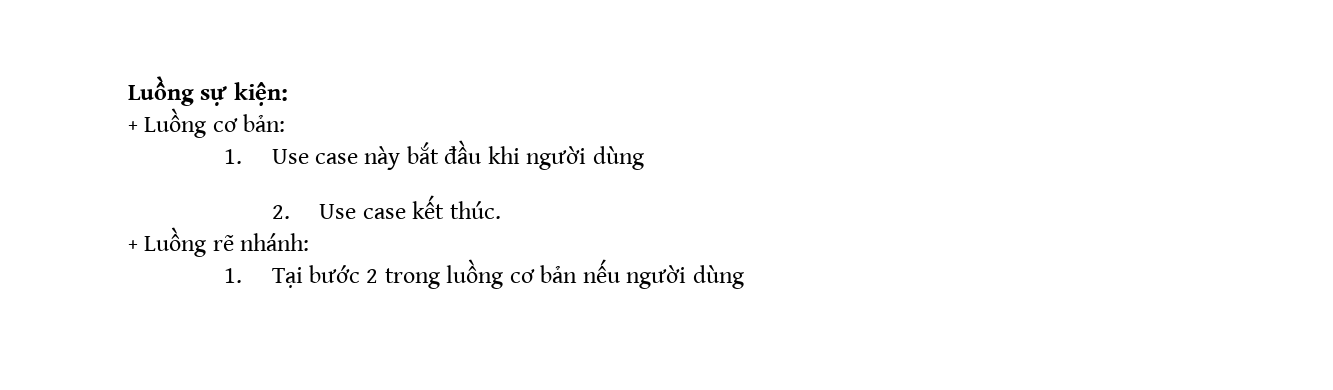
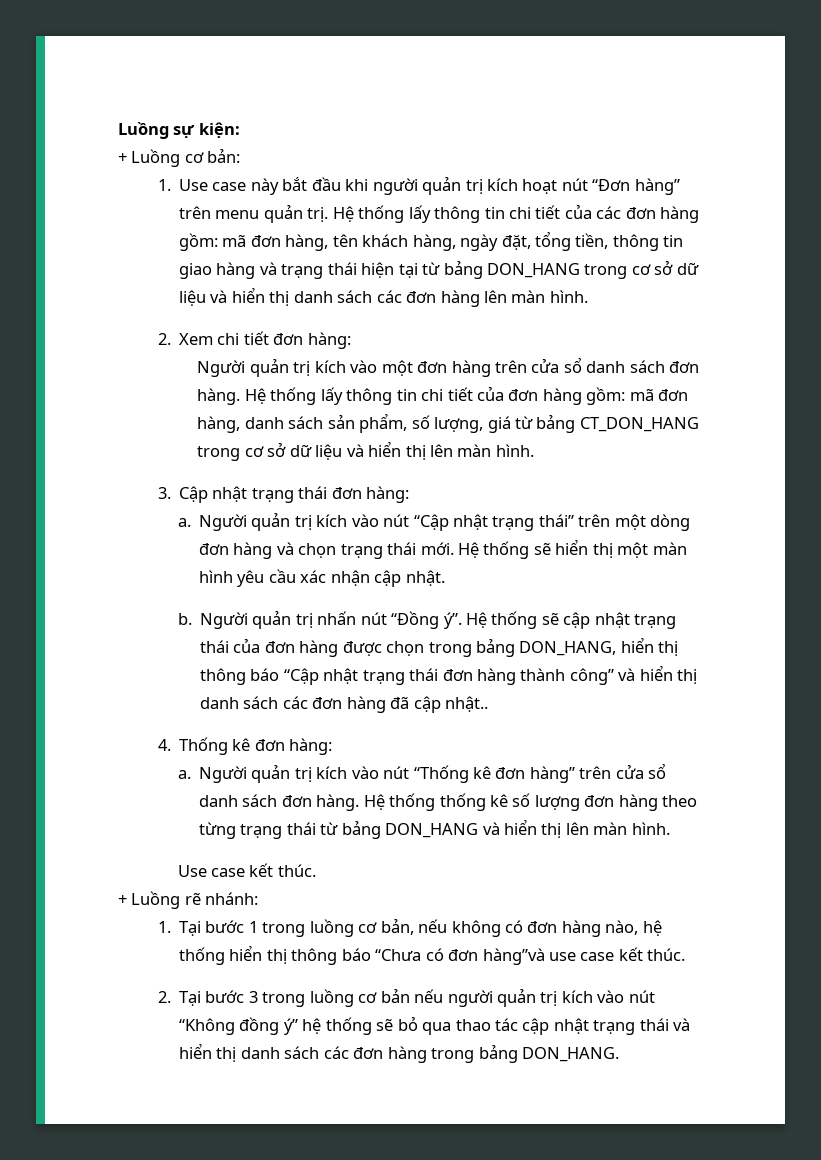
[592,146,644,170] [271,205,290,219] dùng // 2. -> [422,176,680,195] [178,204,700,223] [178,231,684,251] [178,260,699,279] [178,287,588,307] [157,331,351,349] [197,357,700,377] [197,386,689,405] [197,413,699,433] [197,441,534,461] [157,486,410,503] [177,512,691,531] [198,539,687,559] [198,569,445,587] [177,610,677,629] [199,637,679,657] [199,665,698,685] [199,696,488,713] [157,737,333,755] [177,763,667,783] [198,793,698,811] [198,819,670,839] quản trị kích hoạt nút “Đơn hàng” trên menu quản trị. Hệ thống lấy thông tin chi tiết của các đơn hàng gồm: mã đơn hàng, tên khách hàng, ngày đặt, tổng tiền, thông tin giao hàng và trạng thái hiện tại từ bảng DON_HANG trong cơ sở dữ liệu và hiển thị danh sách các đơn hàng lên màn hình. // 2. Xem chi tiết đơn hàng: // Người quản trị kích vào một đơn hàng trên cửa sổ danh sách đơn hàng. Hệ thống lấy thông tin chi tiết của đơn hàng gồm: mã đơn hàng, danh sách sản phẩm, số lượng, giá từ bảng CT_DON_HANG trong cơ sở dữ liệu và hiển thị lên màn hình. // 3. Cập nhật trạng thái đơn hàng: // a. Người quản trị kích vào nút “Cập nhật trạng thái” trên một dòng đơn hàng và chọn trạng thái mới. Hệ thống sẽ hiển thị một màn hình yêu cầu xác nhận cập nhật. // b. Người quản trị nhấn nút “Đồng ý”. Hệ thống sẽ cập nhật trạng thái của đơn hàng được chọn trong bảng DON_HANG, hiển thị thông báo “Cập nhật trạng thái đơn hàng thành công” và hiển thị danh sách các đơn hàng đã cập nhật.. // 4. Thống kê đơn hàng: // a. Người quản trị kích vào nút “Thống kê đơn hàng” trên cửa sổ danh sách đơn hàng. Hệ thống thống kê số lượng đơn hàng theo từng trạng thái từ bảng DON_HANG và hiển thị lên màn hình. //
[366,269,379,283] 2 -> [248,918,662,937] [178,945,686,965] [157,990,258,1006] 1 trong luồng cơ bản, nếu không có đơn hàng nào, hệ thống hiển thị thông báo “Chưa có đơn hàng”và use case kết thúc. // 2. Tại bước 3
[692,265,744,289] dùng -> [497,988,655,1007] [178,1016,691,1035] [178,1043,620,1063] quản trị kích vào nút “Không đồng ý” hệ thống sẽ bỏ qua thao tác cập nhật trạng thái và hiển thị danh sách các đơn hàng trong bảng DON_HANG.

